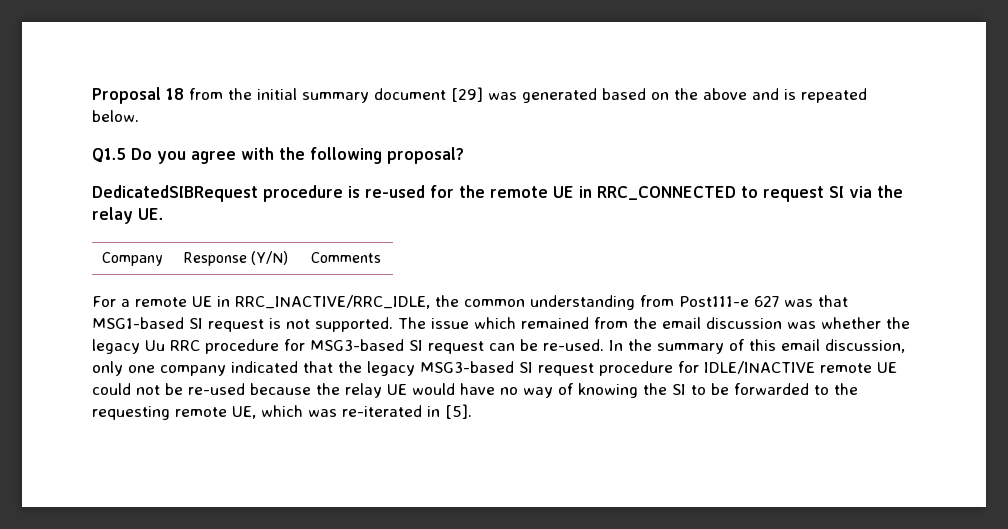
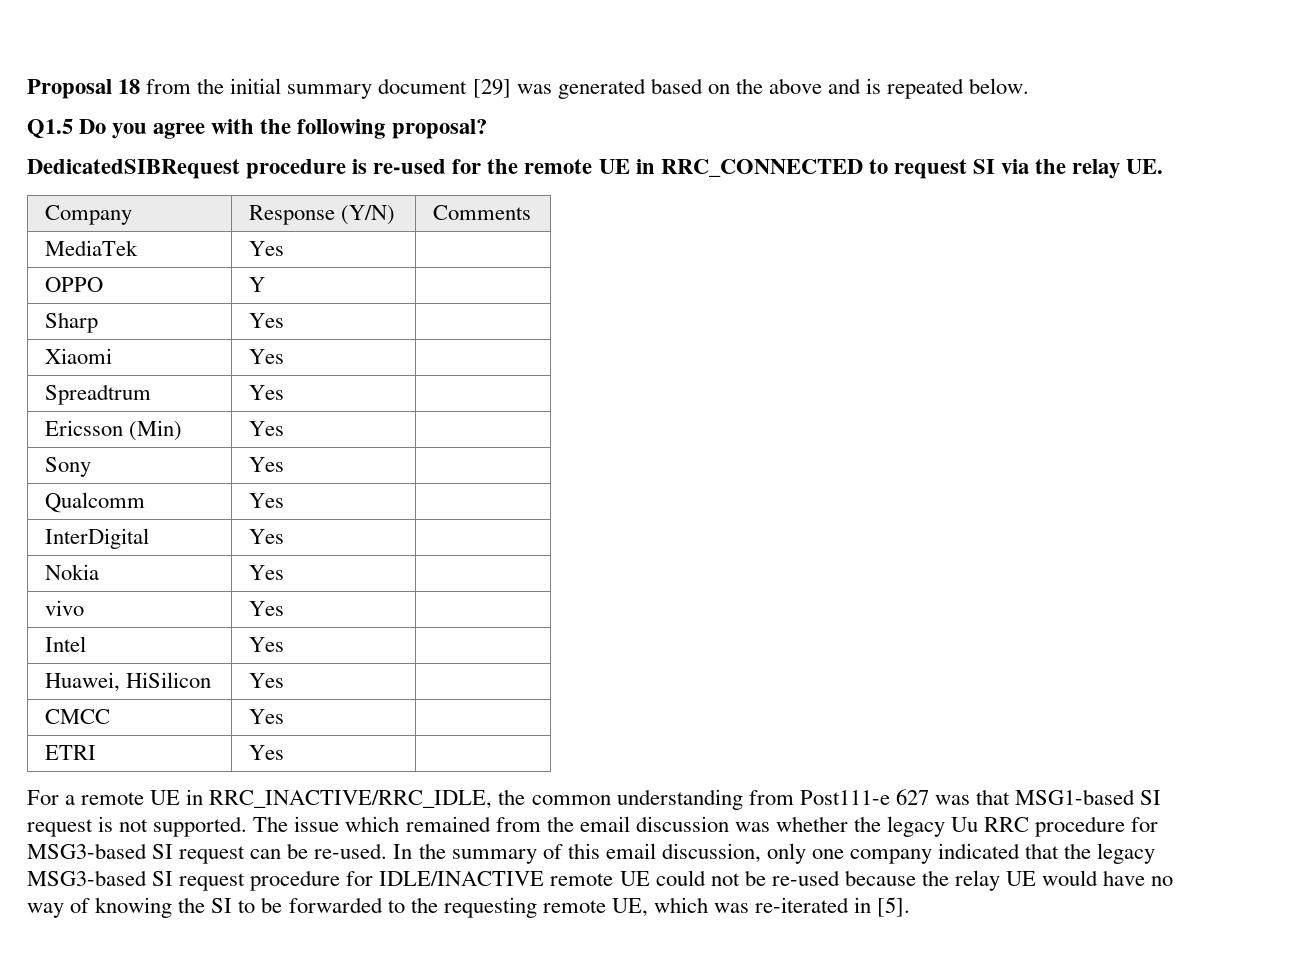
(381, 257) none -> [44,240,138,256] [248,241,284,256] [44,277,103,292] [248,277,265,292] [44,312,98,333] [248,313,284,328] [44,348,112,364] [248,349,284,364] [44,384,151,405] [248,385,284,400] [44,420,182,441] [248,421,284,436] [44,457,91,477] [248,457,284,472] [44,492,145,513] [248,493,284,508] [44,528,149,549] [248,529,284,544] [44,564,99,580] [248,565,284,580] [44,600,84,616] [248,601,284,616] [44,636,86,652] [248,637,284,652] [44,672,211,692] [248,673,284,688] [44,709,110,724] [248,709,284,724] [44,745,96,760] [248,745,284,760] // MediaTek | Yes | // OPPO | Y | // Sharp | Yes | // Xiaomi | Yes | // Spreadtrum | Yes | // Ericsson (Min) | Yes | // Sony | Yes | // Qualcomm | Yes | // InterDigital | Yes | // Nokia | Yes | // vivo | Yes | // Intel | Yes | // Huawei, HiSilicon | Yes | // CMCC | Yes | // ETRI | Yes |

